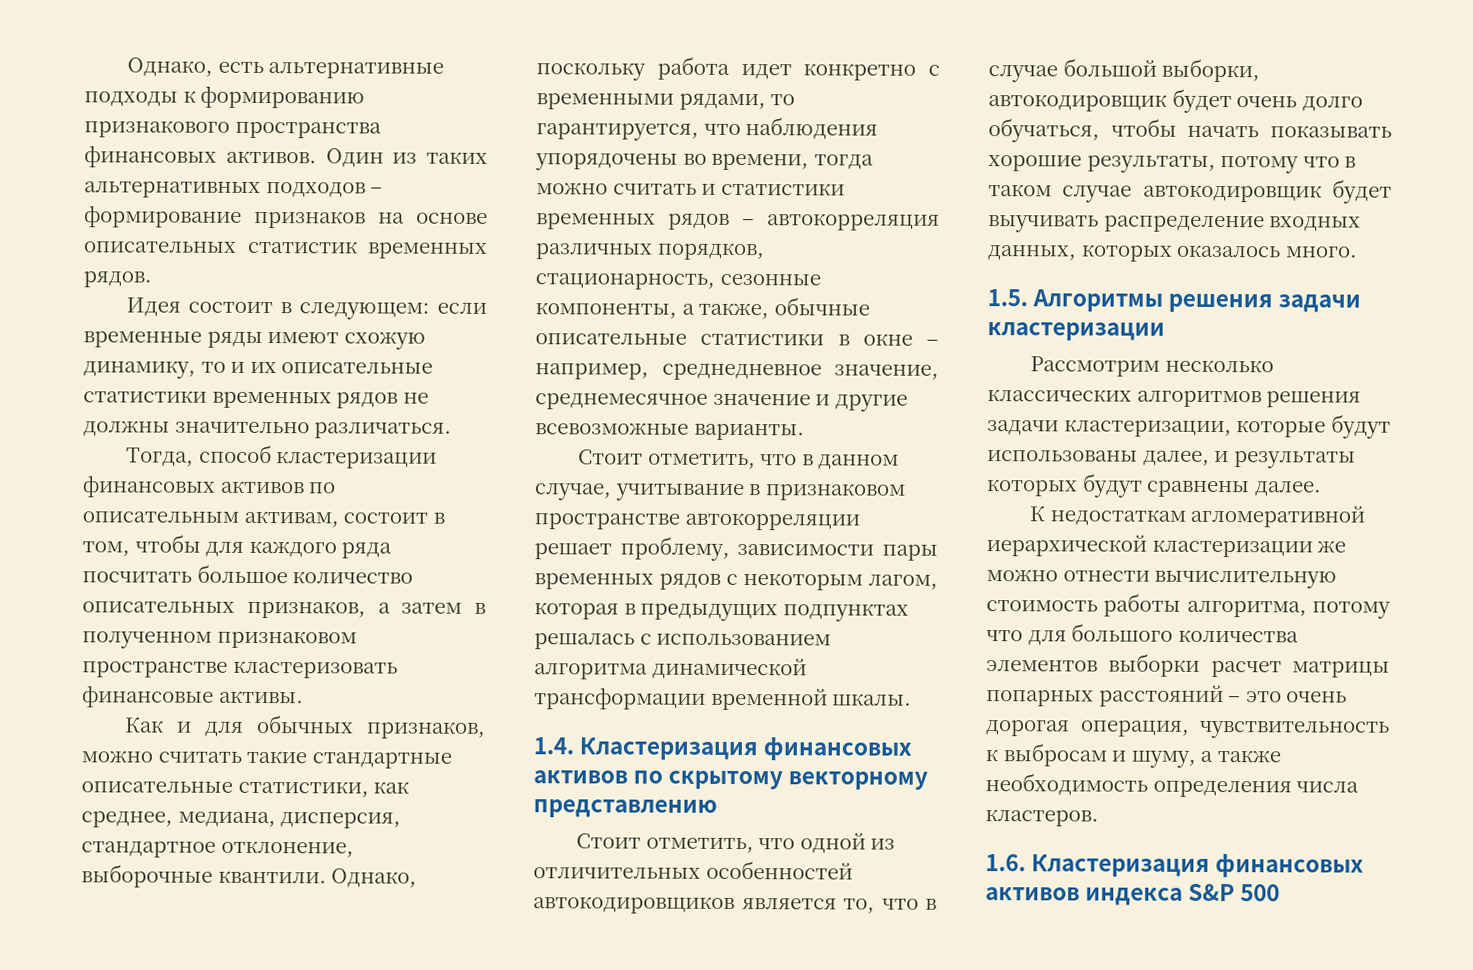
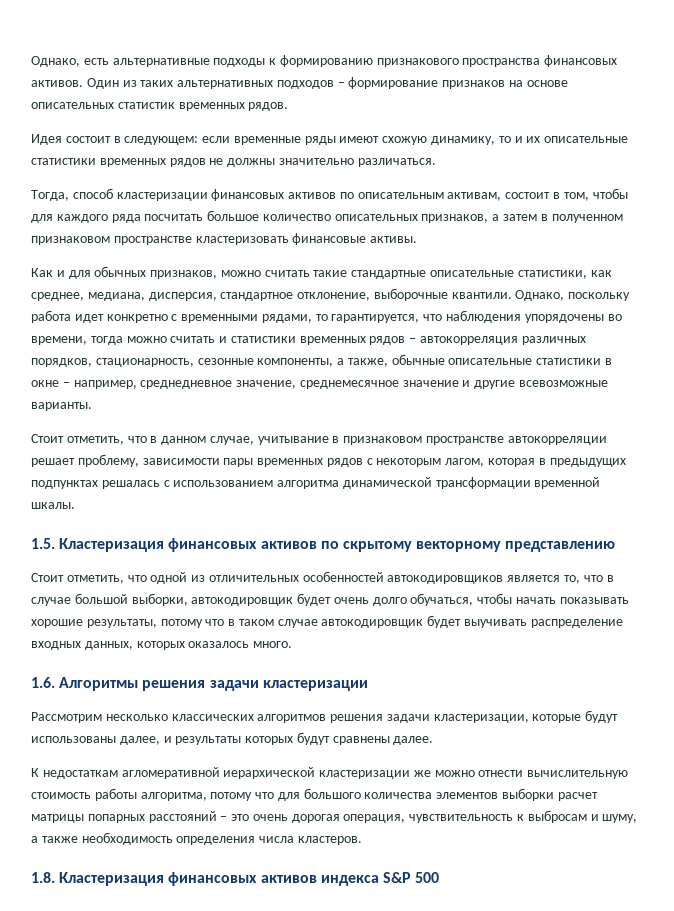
[533,737,574,755] 1.4. -> [31,538,55,549] 1.5.
[987,289,1028,307] 1.5. -> [31,677,55,688] 1.6.
[985,854,1026,872] 1.6. -> [31,872,55,883] 1.8.

